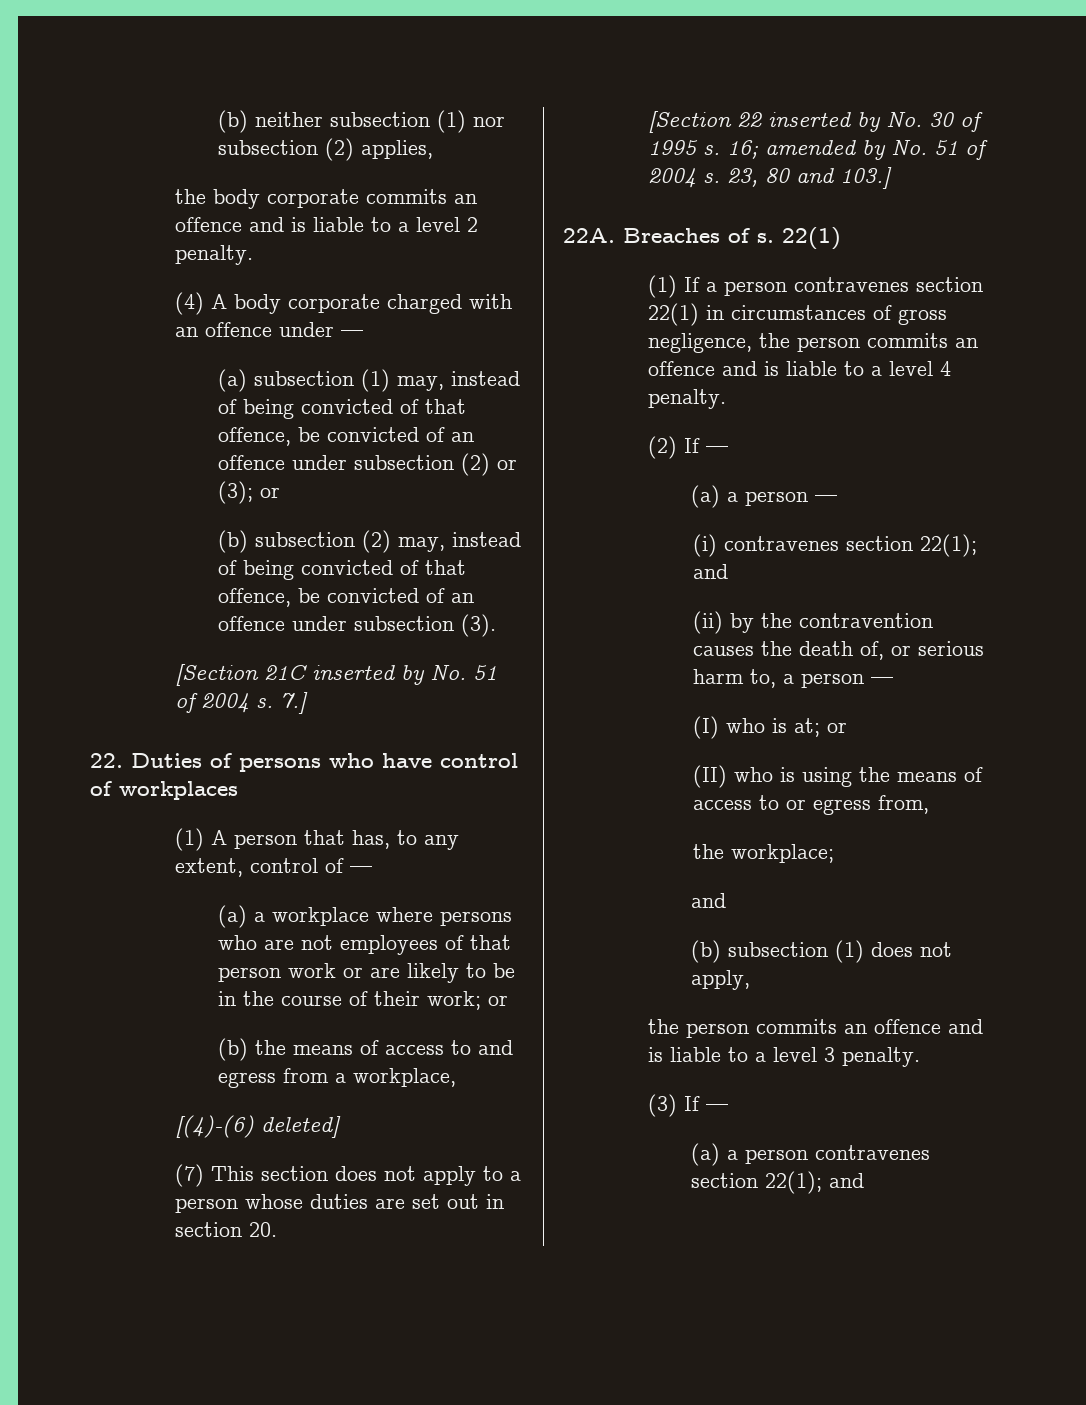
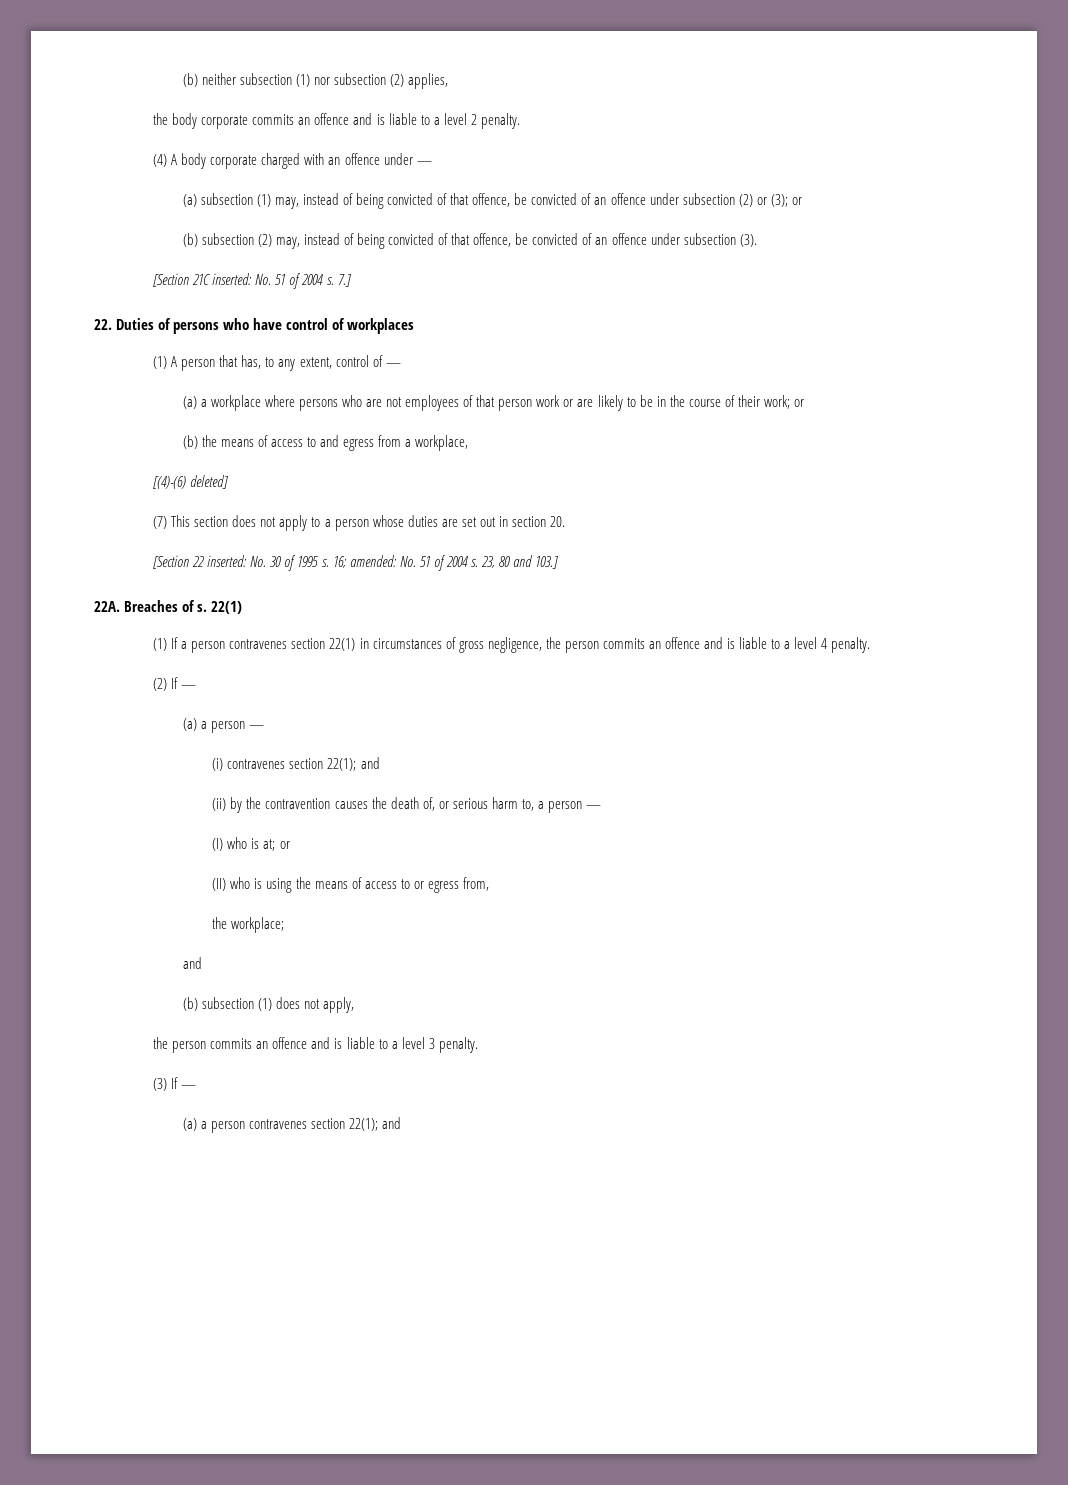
[312,665,426,685] inserted by -> [212,273,253,285] inserted:
[768,112,882,132] inserted by -> [207,555,248,567] inserted:
[765,140,887,160] amended by -> [349,555,397,567] amended:

